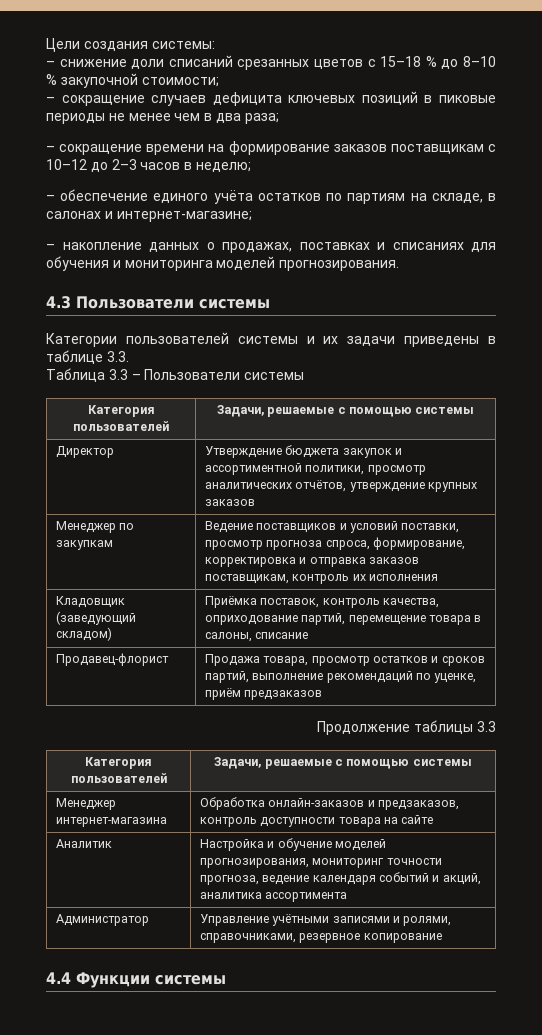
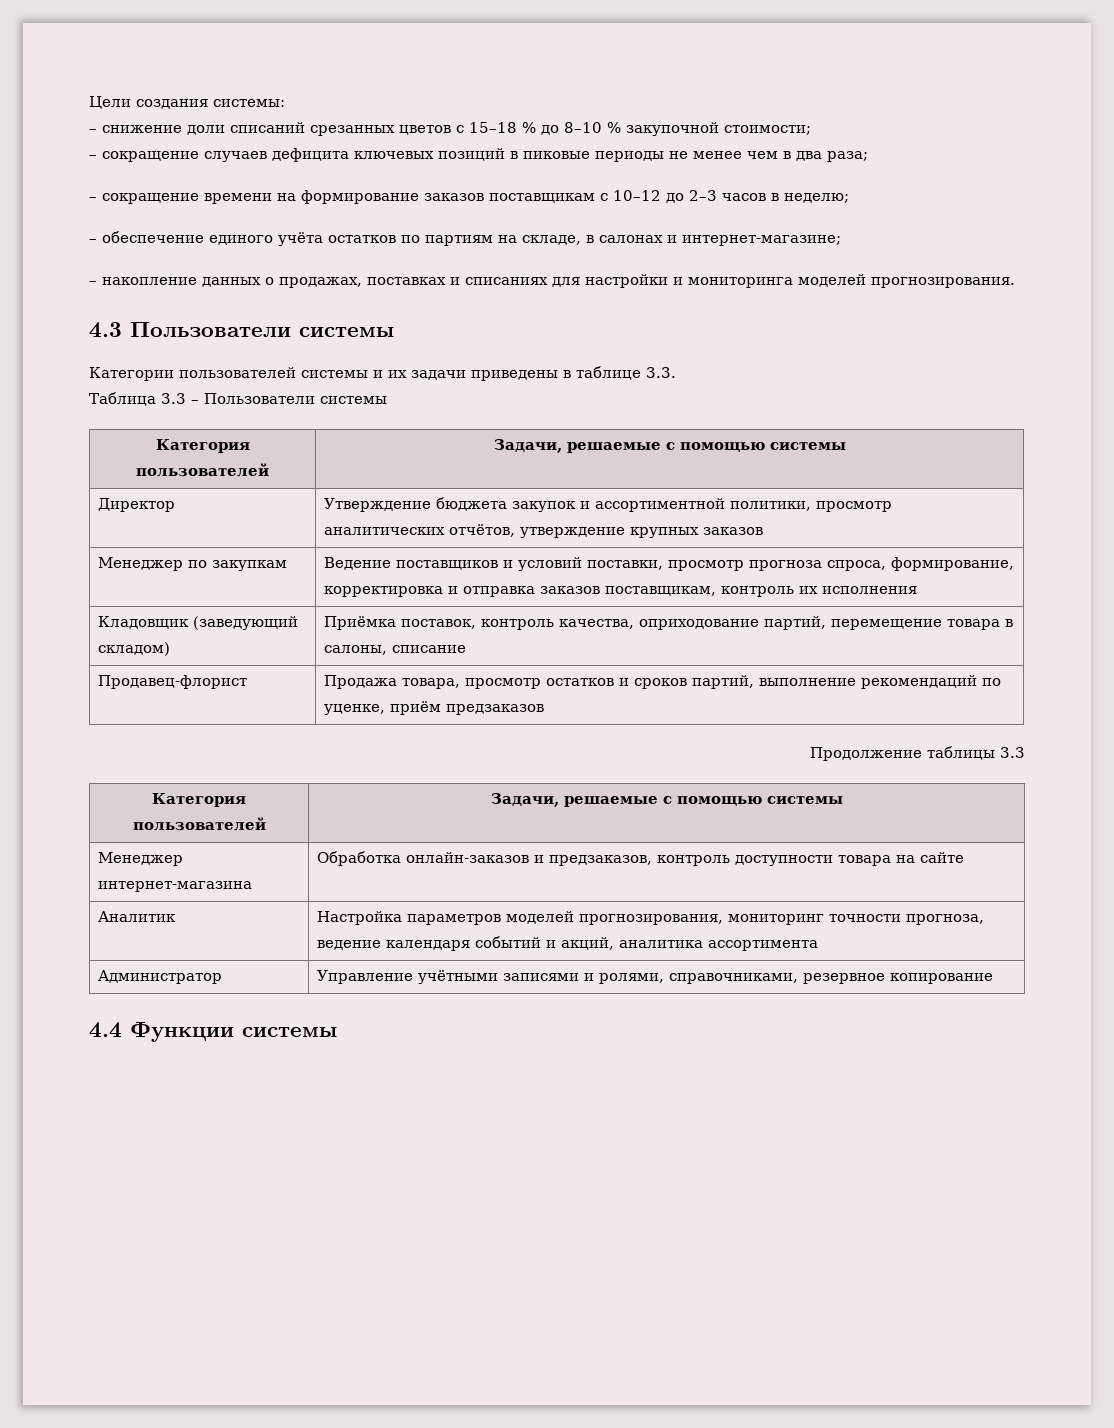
[46,256,109,271] обучения -> [585,274,668,288] настройки
[267,838,332,851] и обучение -> [406,914,501,925] параметров

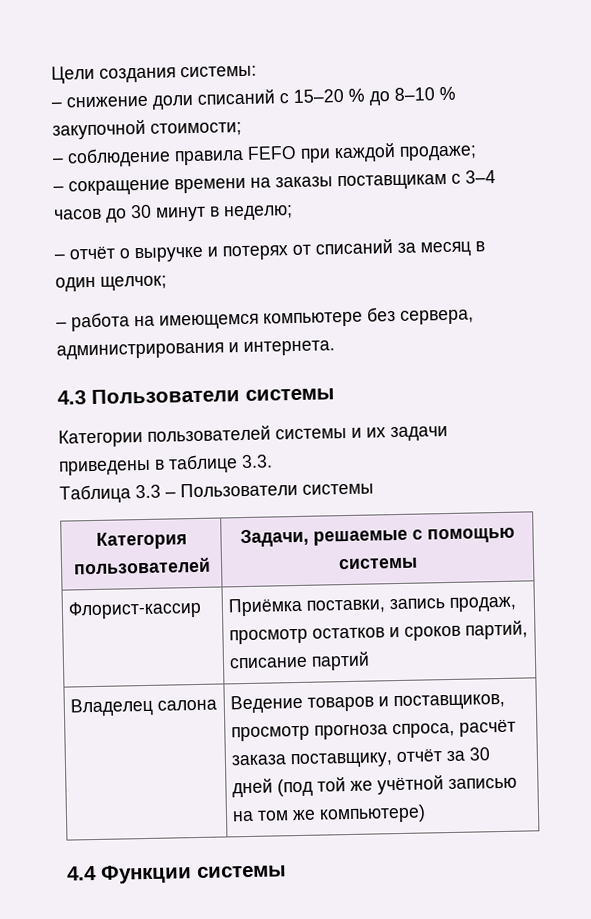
[310,122,517,136] срезанных цветов с 15–18 -> [279,88,344,104] с 15–20
[102,148,868,162] [89,190,849,204] [89,231,841,246] [89,274,1015,288] сокращение случаев дефицита ключевых позиций в пиковые периоды не менее чем в два раза; // – сокращение времени на формирование заказов поставщикам с 10–12 до 2–3 часов в неделю; // – обеспечение единого учёта остатков по партиям на складе, в салонах и интернет-магазине; // – накопление данных о продажах, поставках и списаниях для настройки и мониторинга моделей прогнозирования. -> [67,142,477,168] [53,170,496,196] [54,204,293,223] [54,239,485,263] [55,275,167,292] [56,307,474,332] [56,340,335,360] соблюдение правила FEFO при каждой продаже; // – сокращение времени на заказы поставщикам с 3–4 часов до 30 минут в неделю; // – отчёт о выручке и потерях от списаний за месяц в один щелчок; // – работа на имеющемся компьютере без сервера, администрирования и интернета.
[97,498,175,512] [323,497,892,512] [323,524,763,538] [97,557,287,571] [323,557,1014,571] [323,586,917,597] [97,616,298,630] [97,642,170,656] [323,616,1013,630] [323,645,466,655] [97,675,247,689] [323,675,460,689] Директор | Утверждение бюджета закупок и ассортиментной политики, просмотр аналитических отчётов, утверждение крупных заказов // Менеджер по закупкам | Ведение поставщиков и условий поставки, просмотр прогноза спроса, формирование, корректировка и отправка заказов поставщикам, контроль их исполнения // Кладовщик (заведующий складом) | Приёмка поставок, контроль качества, оприходование партий, перемещение товара в салоны, списание // Продавец-флорист | Продажа товара, -> [68,599,203,620] [228,596,518,617] Флорист-кассир | Приёмка поставки, запись продаж,
[758,675,1001,689] [323,701,544,715] [810,746,1025,761] [152,793,246,807] [132,817,266,831] [490,793,843,807] [97,852,183,866] [97,881,252,892] [316,851,964,866] [97,911,176,922] [316,911,984,925] [316,936,818,951] [97,970,222,984] [316,970,993,984] выполнение рекомендаций по уценке, приём предзаказов // Продолжение таблицы 3.3 // Категория пользователей | Задачи, решаемые с помощью системы // Менеджер интернет-магазина | Обработка онлайн-заказов и предзаказов, контроль доступности товара на сайте // Аналитик | Настройка параметров моделей прогнозирования, мониторинг точности прогноза, ведение календаря событий и акций, аналитика ассортимента // Администратор | Управление учётными записями и ролями, справочниками, резервное копирование -> [229,651,371,671] [70,697,218,717] [230,693,506,714] [231,718,517,742] [231,747,491,769] [232,775,518,798] [232,804,427,824] списание партий // Владелец салона | Ведение товаров и поставщиков, просмотр прогноза спроса, расчёт заказа поставщику, отчёт за 30 дней (под той же учётной записью на том же компьютере)

